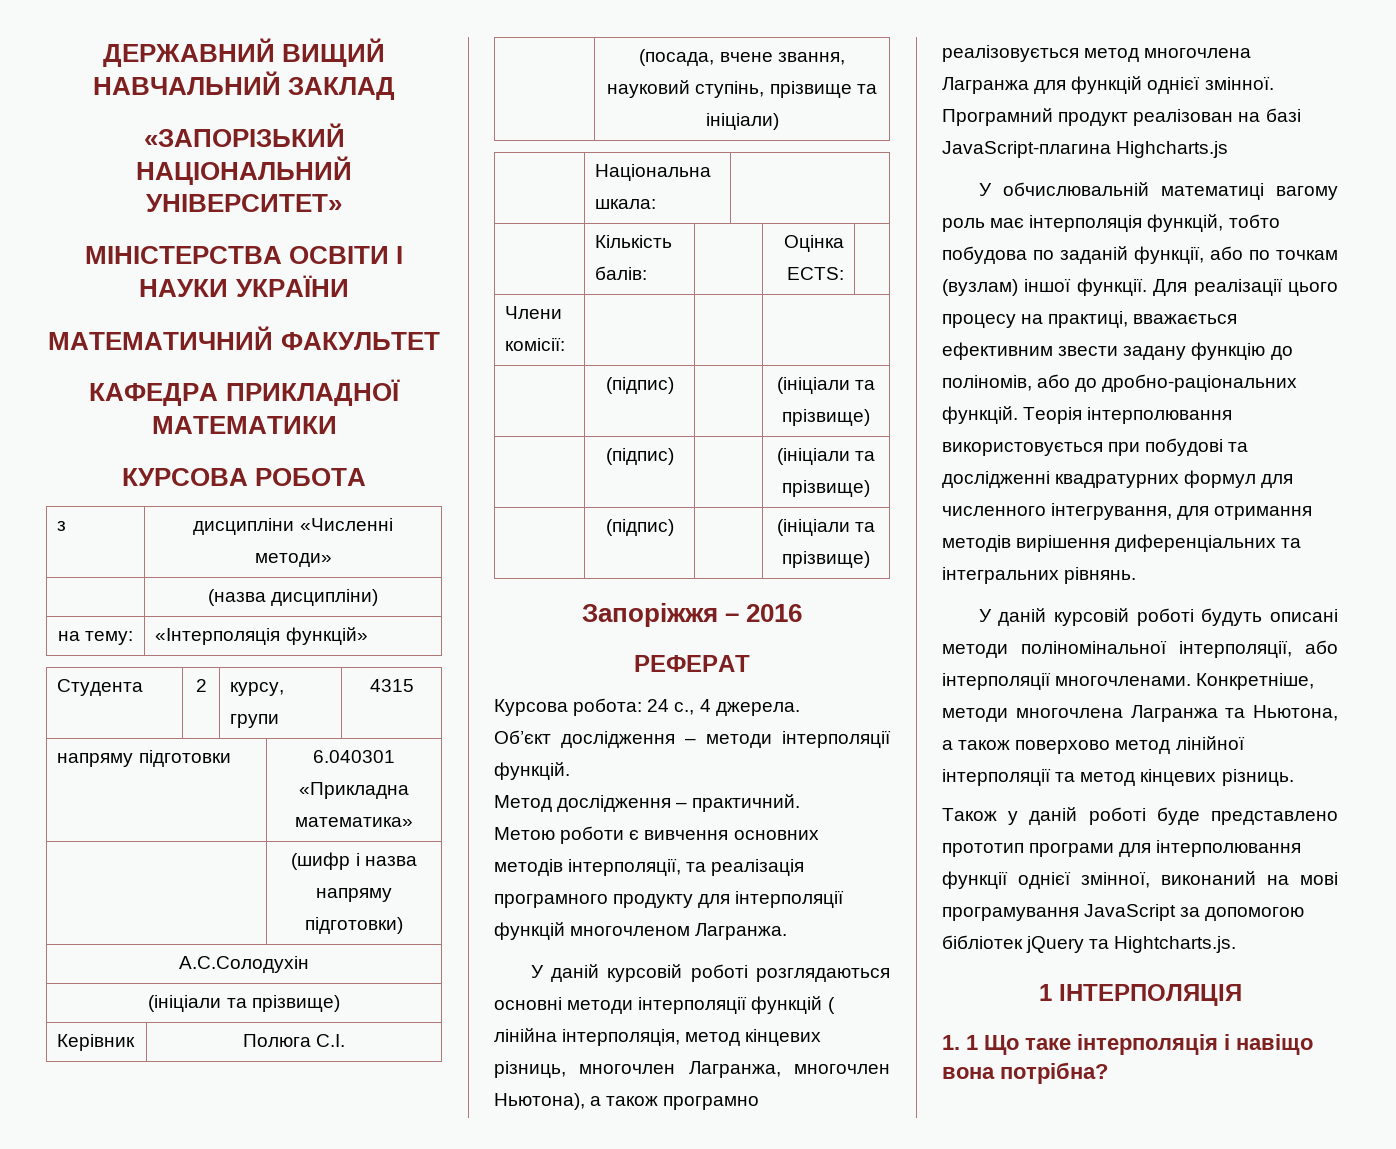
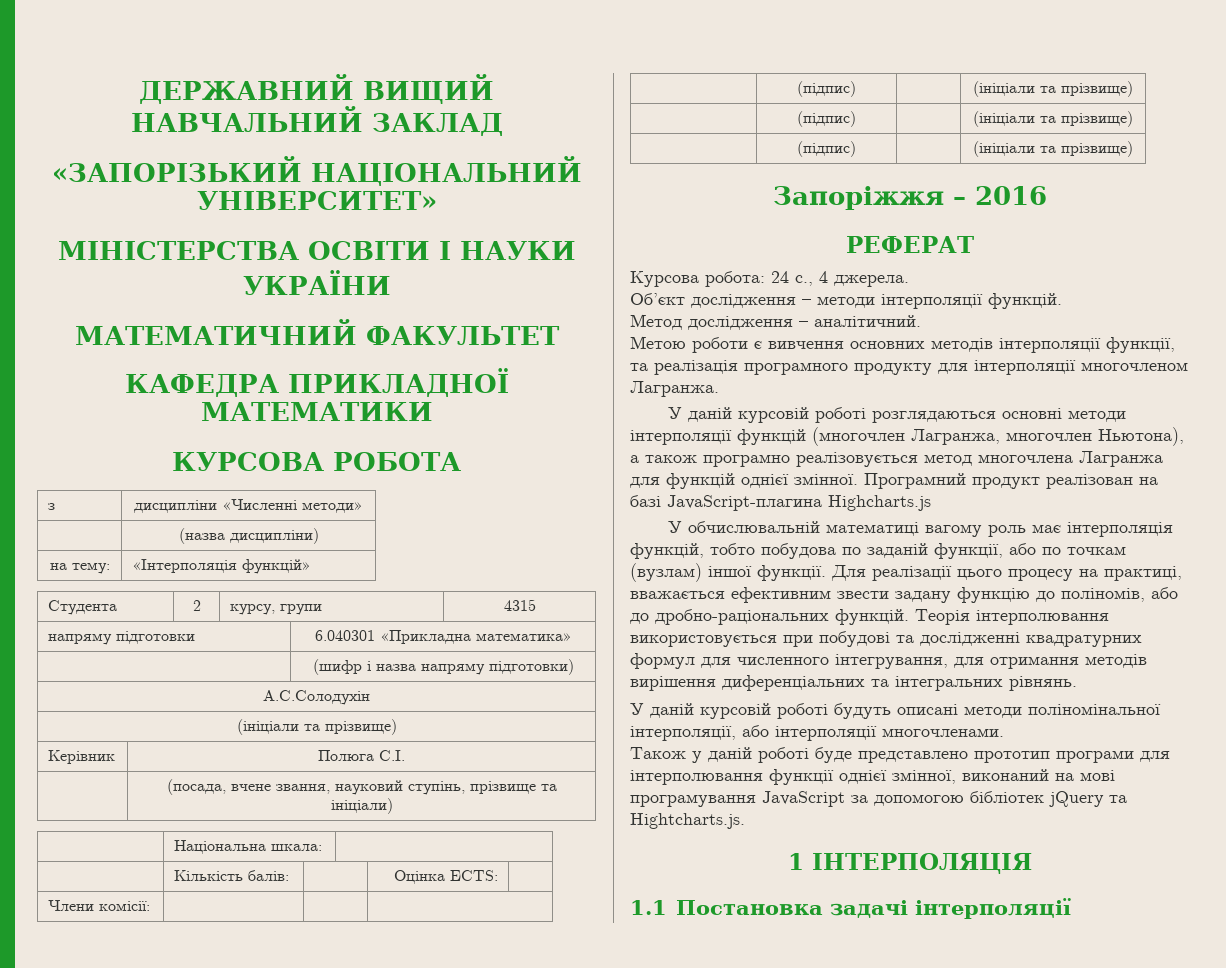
[692,794,801,812] практичний. -> [814,315,921,327] аналітичний.
[568,858,682,876] інтерполяції, -> [999,337,1175,353] інтерполяції функції,
[494,922,565,940] функцій -> (1076, 367) none
[827,997,835,1014] [494,1028,822,1046] [494,1061,676,1078] ( лінійна інтерполяція, метод кінцевих різниць, многочлен -> [812,427,905,446] (многочлен
[1196,673,1315,690] [942,705,1338,722] [942,736,1245,754] [942,768,1294,786] Конкретніше, методи многочлена Лагранжа та Ньютона, а також поверхово метод лінійної інтерполяції та метод кінцевих різниць. -> (1004, 732) none
[942,1034,1313,1055] [942,1062,1108,1084] 1. 1 Що таке інтерполяція і навіщо вона потрібна? -> [630,898,1071,919] 1.1 Постановка задачі інтерполяції

